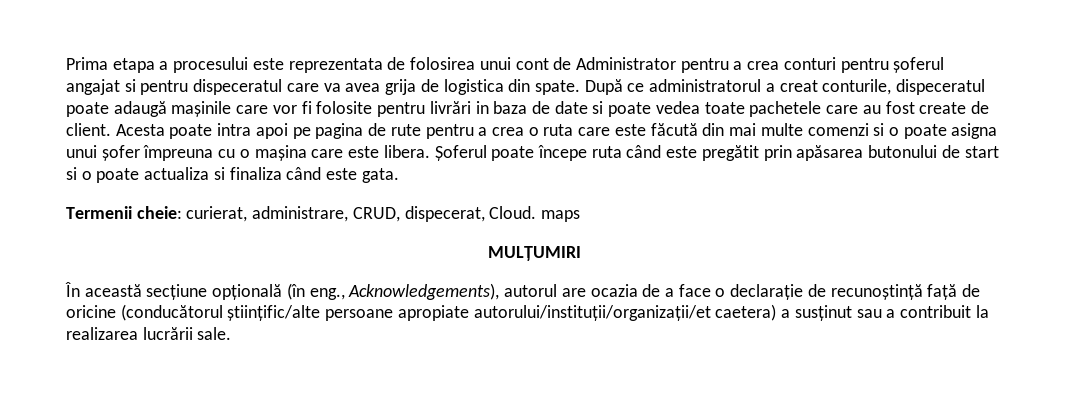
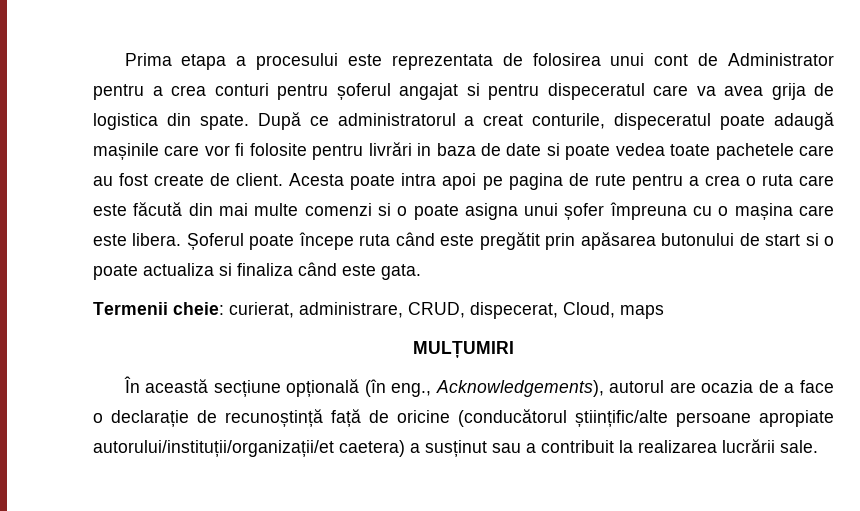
[489,206,537,219] Cloud. -> [563,302,615,318] Cloud,

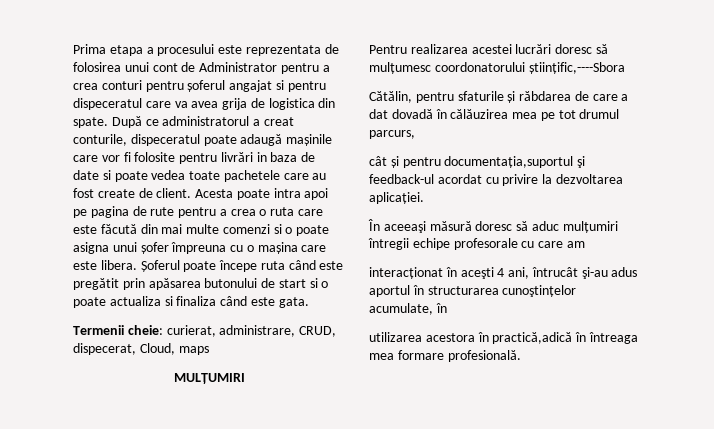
[123,376,835,397] [93,409,834,427] [93,439,818,457] În această secțiune opțională (în eng., Acknowledgements), autorul are ocazia de a face o declarație de recunoștință față de oricine (conducătorul științific/alte persoane apropiate autorului/instituții/organizații/et caetera) a susținut sau a contribuit la realizarea lucrării sale. -> [369,44,608,54] [369,62,625,74] [369,91,629,103] [369,109,620,121] [369,130,415,139] [369,156,586,168] [369,174,623,186] [369,192,424,204] [368,219,618,233] [368,238,585,250] [369,267,638,279] [369,285,577,297] [369,303,447,315] [369,332,638,344] [369,350,521,362] Pentru realizarea acestei lucrări doresc să mulțumesc coordonatorului științific,----Sbora // Cătălin, pentru sfaturile și răbdarea de care a dat dovadă în călăuzirea mea pe tot drumul parcurs, // cât și pentru documentația,suportul şi feedback-ul acordat cu privire la dezvoltarea aplicației. // În aceeaşi măsură doresc să aduc mulțumiri întregii echipe profesorale cu care am // interacționat în aceşti 4 ani, întrucât şi-au adus aportul în structurarea cunoştințelor acumulate, în // utilizarea acestora în practică,adică în întreaga mea formare profesională.

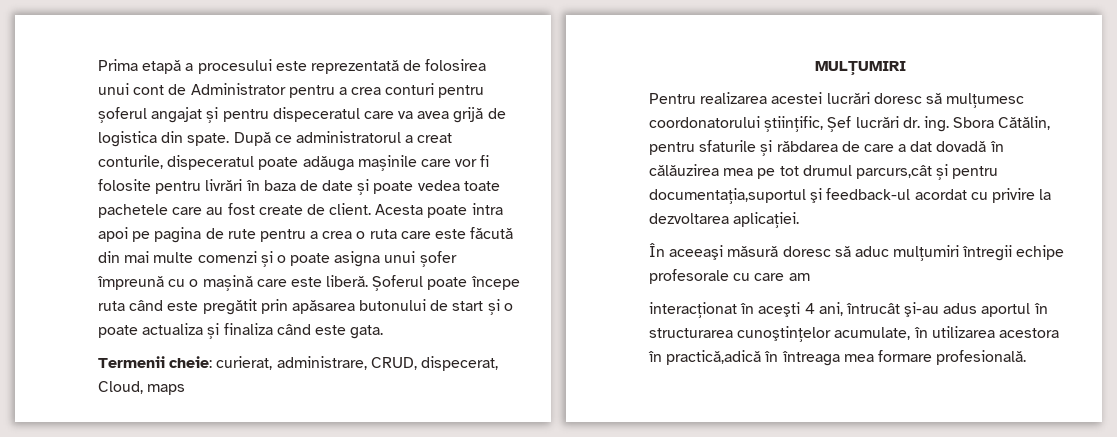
[109,45,143,56] etapa -> [142,60,182,74] etapă
[245,45,321,56] reprezentata -> [310,60,399,74] reprezentată
[275,80,284,90] si -> [206,107,219,123] și
[222,98,248,110] grija -> [453,107,484,123] grijă
[240,134,283,146] adaugă -> [302,156,354,171] adăuga
[256,152,267,162] in -> [245,180,260,191] în
[102,170,111,180] si -> [357,179,370,195] și
[273,224,282,234] si -> [260,251,273,267] și
[171,242,227,254] împreuna -> [97,276,164,290] împreună
[257,242,327,254] [73,260,137,270] mașina care este libera. -> [202,275,369,291] mașină care este liberă.
[309,278,318,288] si -> [487,299,500,315] și
[164,296,173,306] si -> [207,323,220,339] și
[528,62,625,74] științific,----Sbora // -> [764,116,995,132] științific, Șef lucrări dr. ing. Sbora
[369,130,415,139] [369,156,387,166] parcurs, // cât -> [855,165,932,179] parcurs,cât
(447, 308) // -> (928, 332) none

